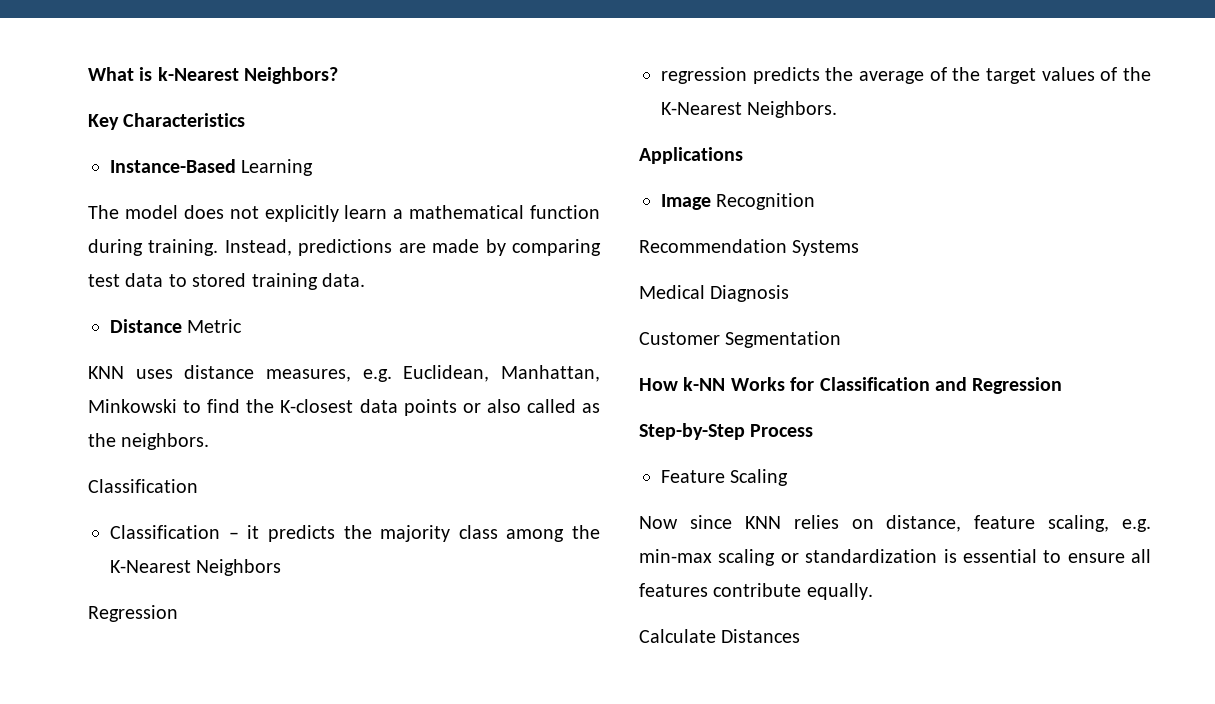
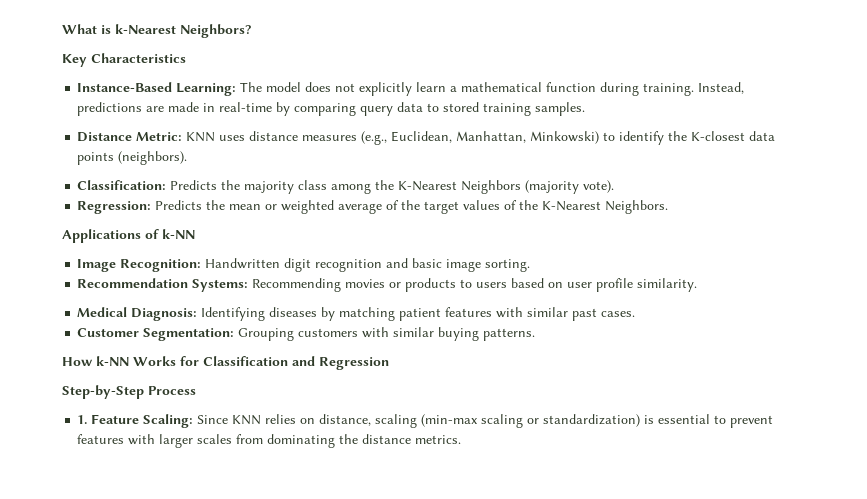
[241,159,314,176] Learning // -> [176,83,237,96] Learning:
(480, 246) none -> [203,102,273,112] in real-time
[88,274,120,287] test -> [360,106,394,116] query
[322,273,365,287] data. -> [535,102,586,116] samples.
[187,319,243,333] Metric // -> [136,132,183,141] Metric:
[266,365,600,382] [88,399,601,416] [88,433,210,450] [88,479,198,493] [110,525,335,542] measures, e.g. Euclidean, Manhattan, Minkowski to find the K-closest data points or also called as the neighbors. // Classification // Classification – it predicts -> [302,131,776,145] [77,151,188,165] [77,180,218,190] measures (e.g., Euclidean, Manhattan, Minkowski) to identify the K-closest data points (neighbors). // Classification: Predicts
[88,605,178,622] [661,67,854,84] // Regression // regression predicts the -> [525,180,615,194] [77,200,335,214] (majority vote). // Regression: Predicts the mean or weighted
(743, 155) none -> [145,229,195,239] of k-NN
[716,193,816,210] [639,239,860,256] [639,285,790,302] [639,331,842,348] Recognition // Recommendation Systems // Medical Diagnosis // Customer Segmentation -> [120,258,531,272] [77,278,698,292] [77,307,636,321] [77,327,536,341] Recognition: Handwritten digit recognition and basic image sorting. // Recommendation Systems: Recommending movies or products to users based on user profile similarity. // Medical Diagnosis: Identifying diseases by matching patient features with similar past cases. // Customer Segmentation: Grouping customers with similar buying patterns.
[661,469,789,486] [639,515,1151,532] [639,549,712,563] Feature Scaling // Now since KNN relies on distance, feature scaling, e.g. min-max -> [77,414,479,428] 1. Feature Scaling: Since KNN relies on distance, scaling (min-max
[805,549,938,563] standardization -> [543,414,641,427] standardization)
[1067,549,1151,563] [639,583,873,600] [639,629,801,643] ensure all features contribute equally. // Calculate Distances -> [730,415,774,428] [77,434,462,448] prevent features with larger scales from dominating the distance metrics.

